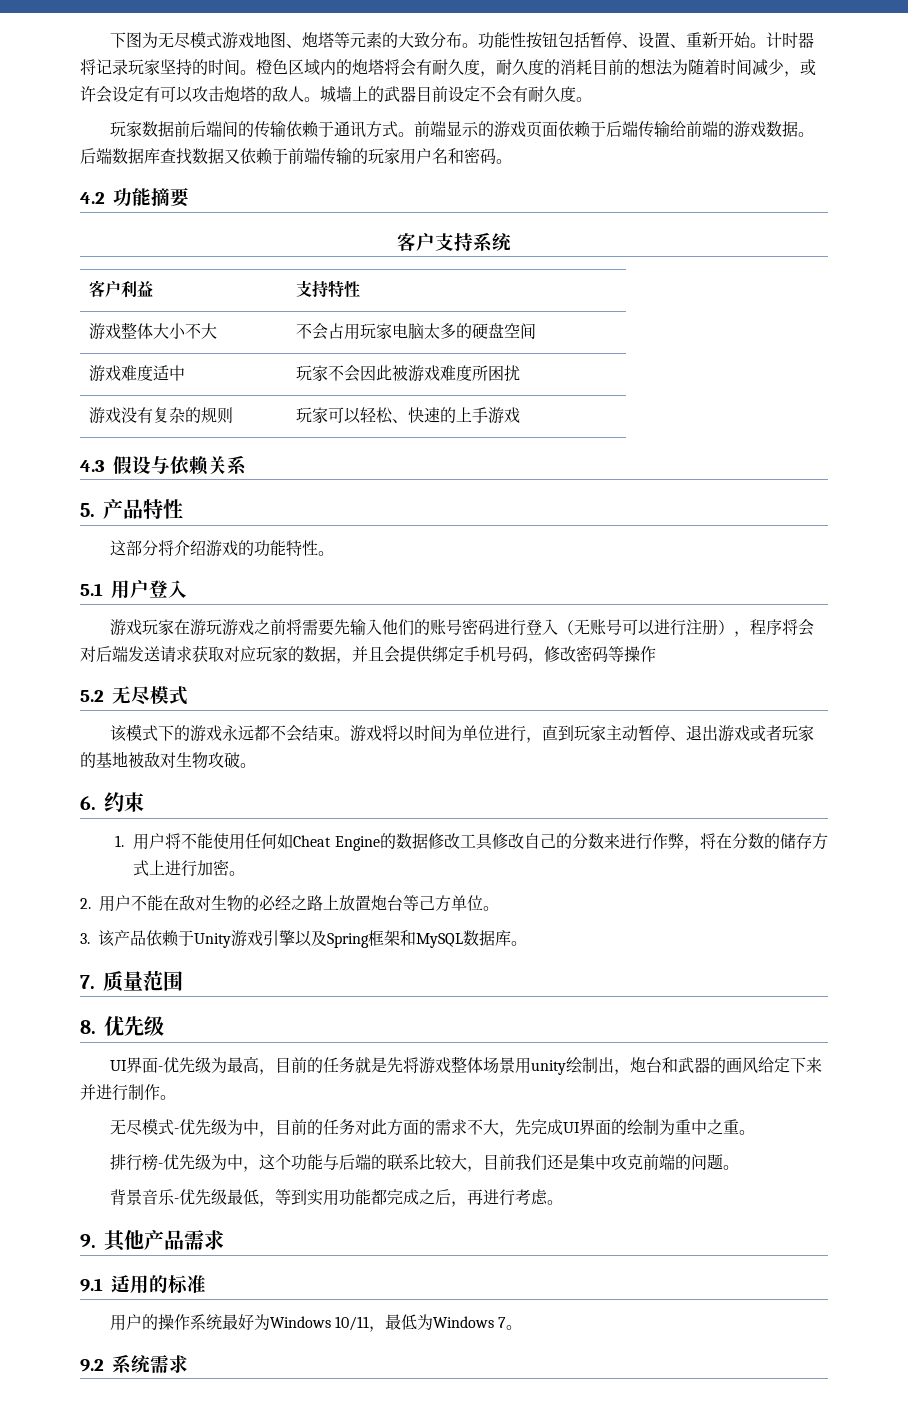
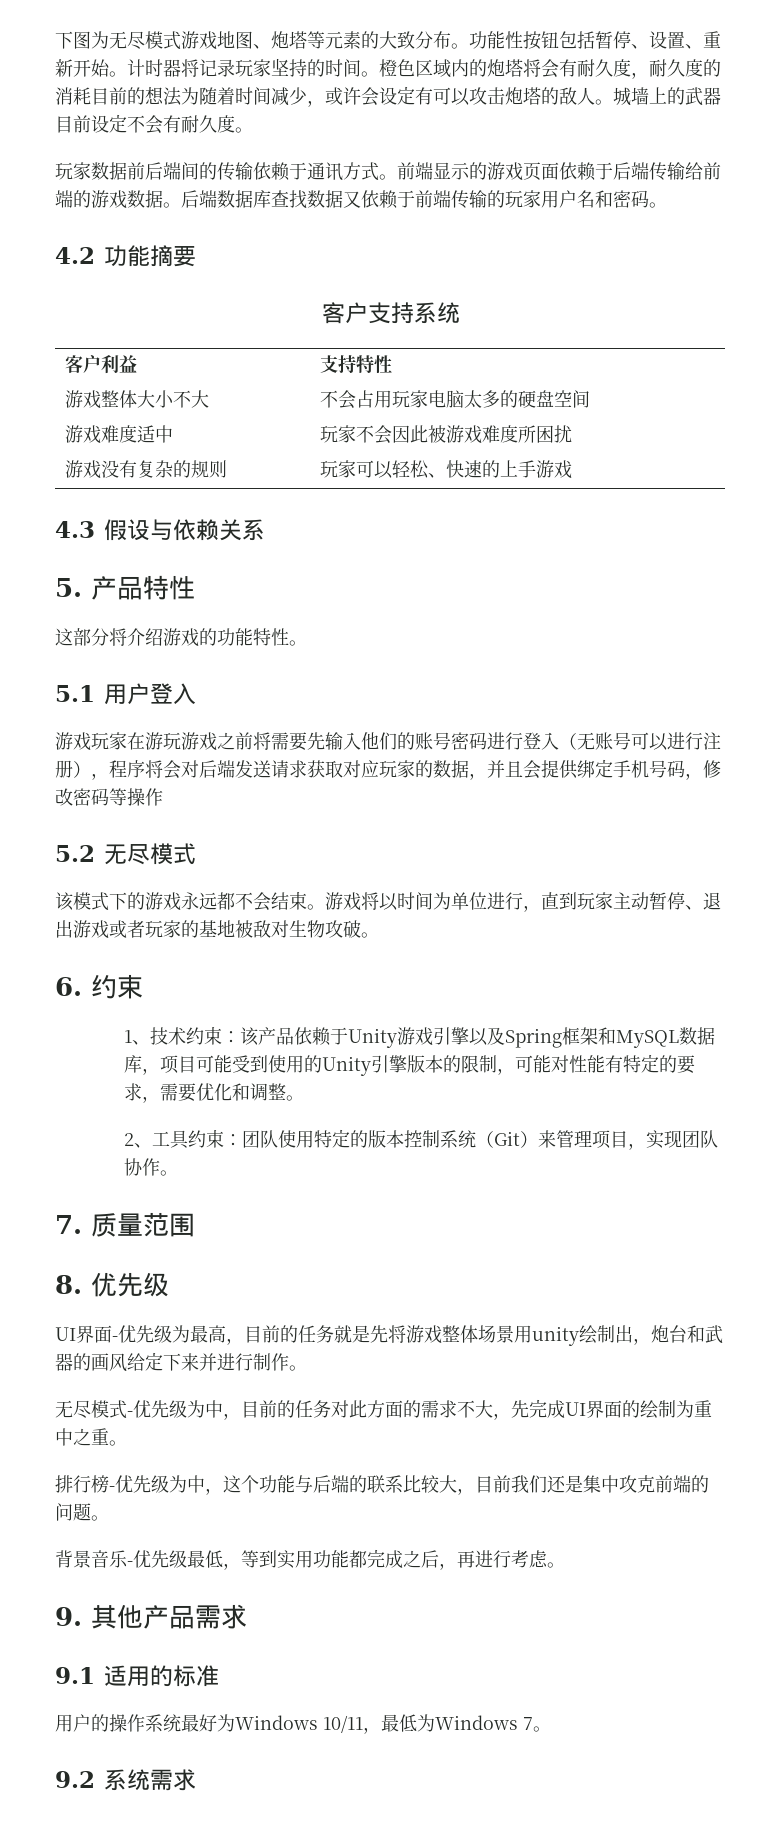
[115,833,828,851] [132,859,245,877] [80,895,499,912] [80,933,90,944] 1.用户将不能使用任何如Cheat Engine的数据修改工具修改自己的分数来进行作弊，将在分数的储存方式上进行加密。 // 2.用户不能在敌对生物的必经之路上放置炮台等己方单位。 // 3. -> [123,1027,240,1045] 1、技术约束：
(511, 938) none -> [141,1054,695,1076] [123,1083,304,1103] [123,1129,718,1150] [123,1158,160,1176] ，项目可能受到使用的Unity引擎版本的限制，可能对性能有特定的要求，需要优化和调整。 // 2、工具约束：团队使用特定的版本控制系统（Git）来管理项目，实现团队协作

